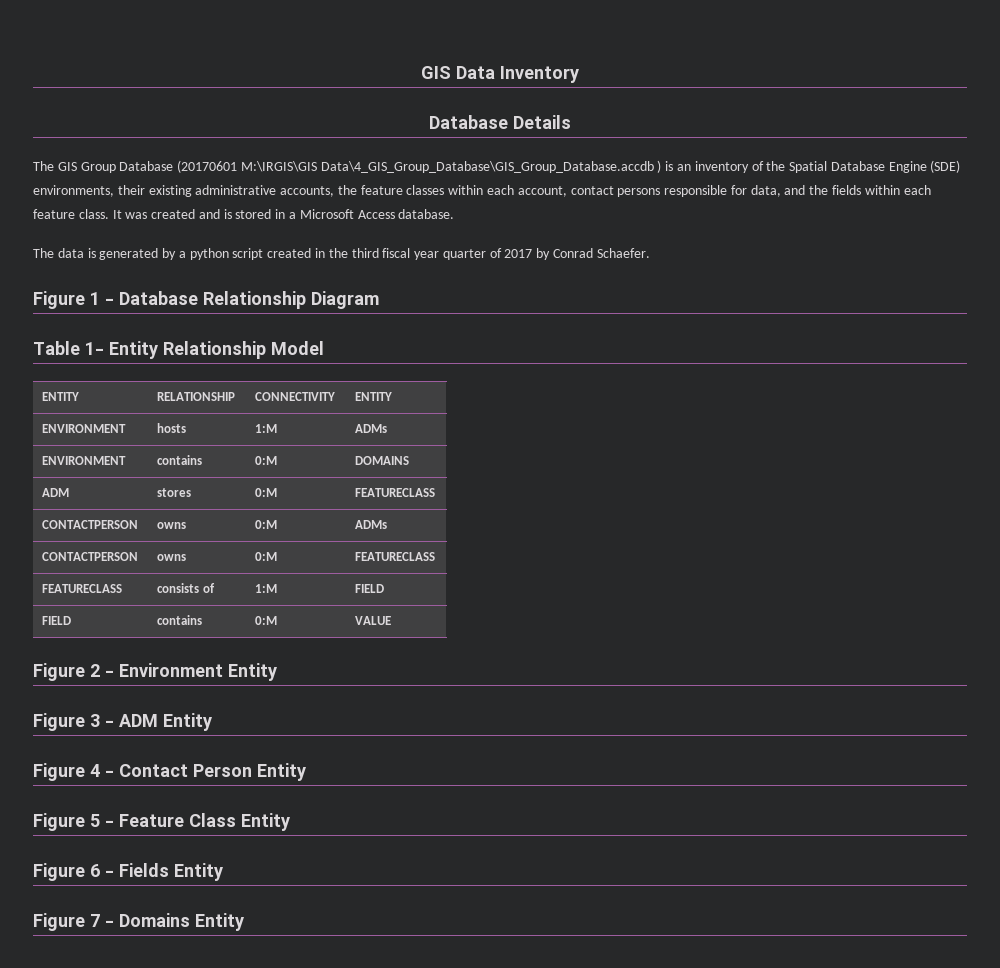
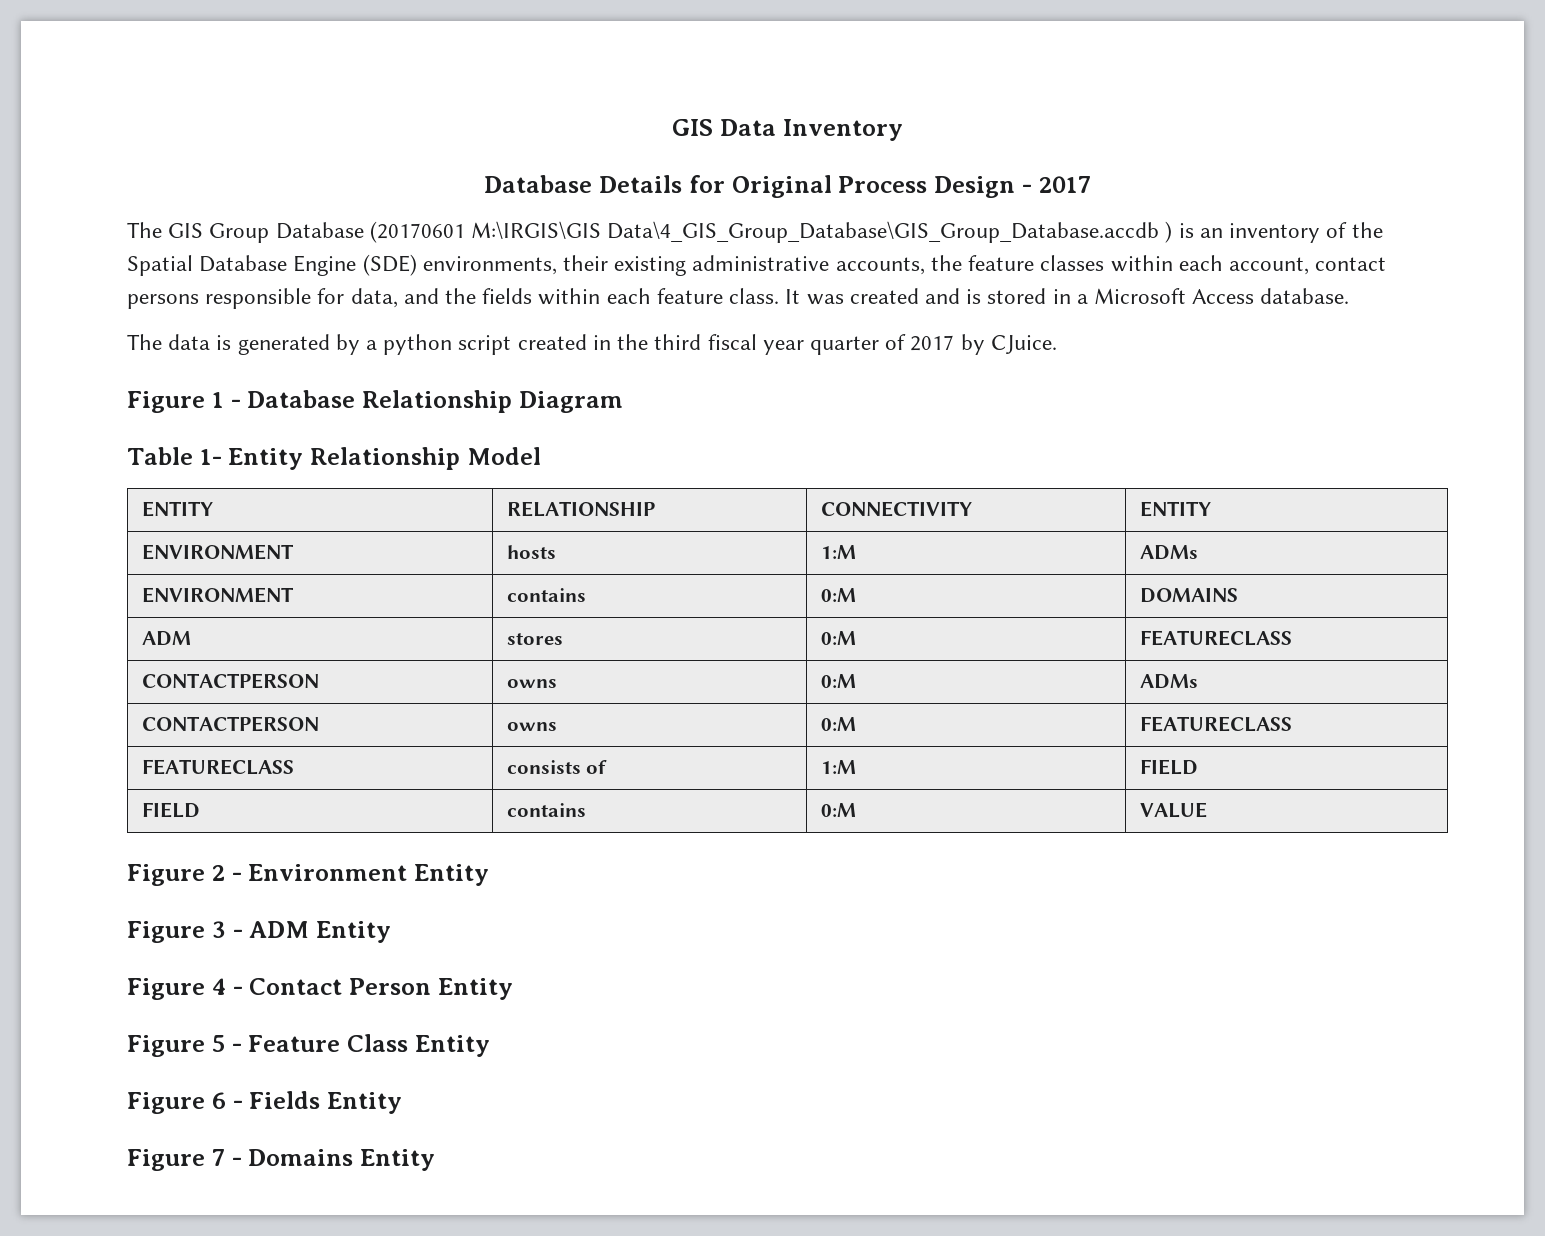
(571, 122) none -> [688,175,1091,198] for Original Process Design - 2017
[553,248,650,258] Conrad Schaefer. -> [990,335,1057,354] CJuice.

